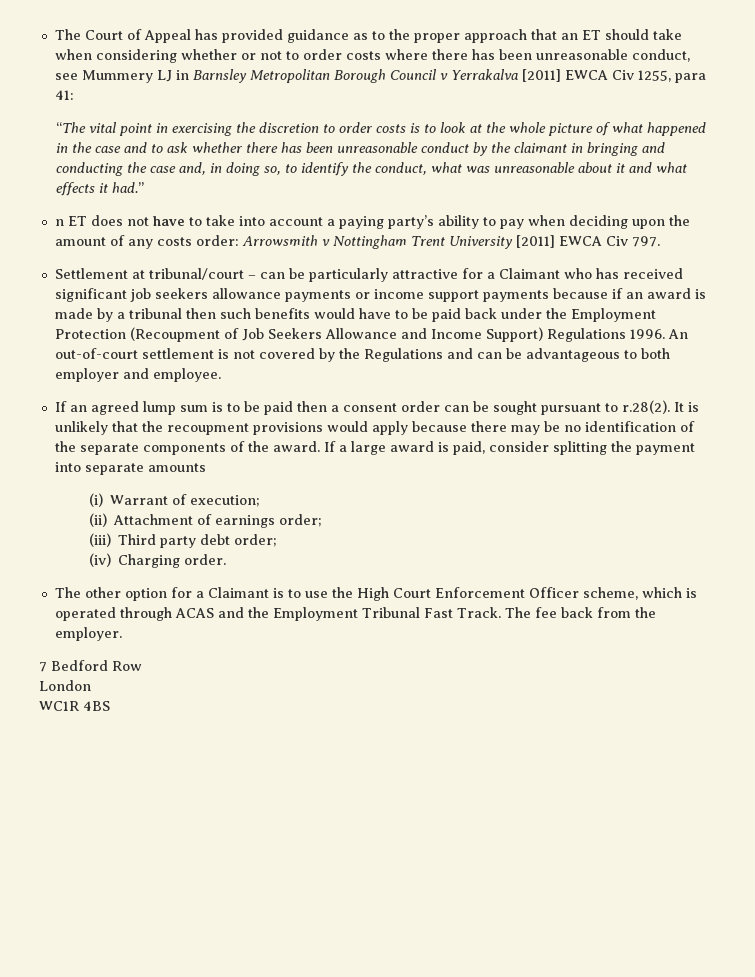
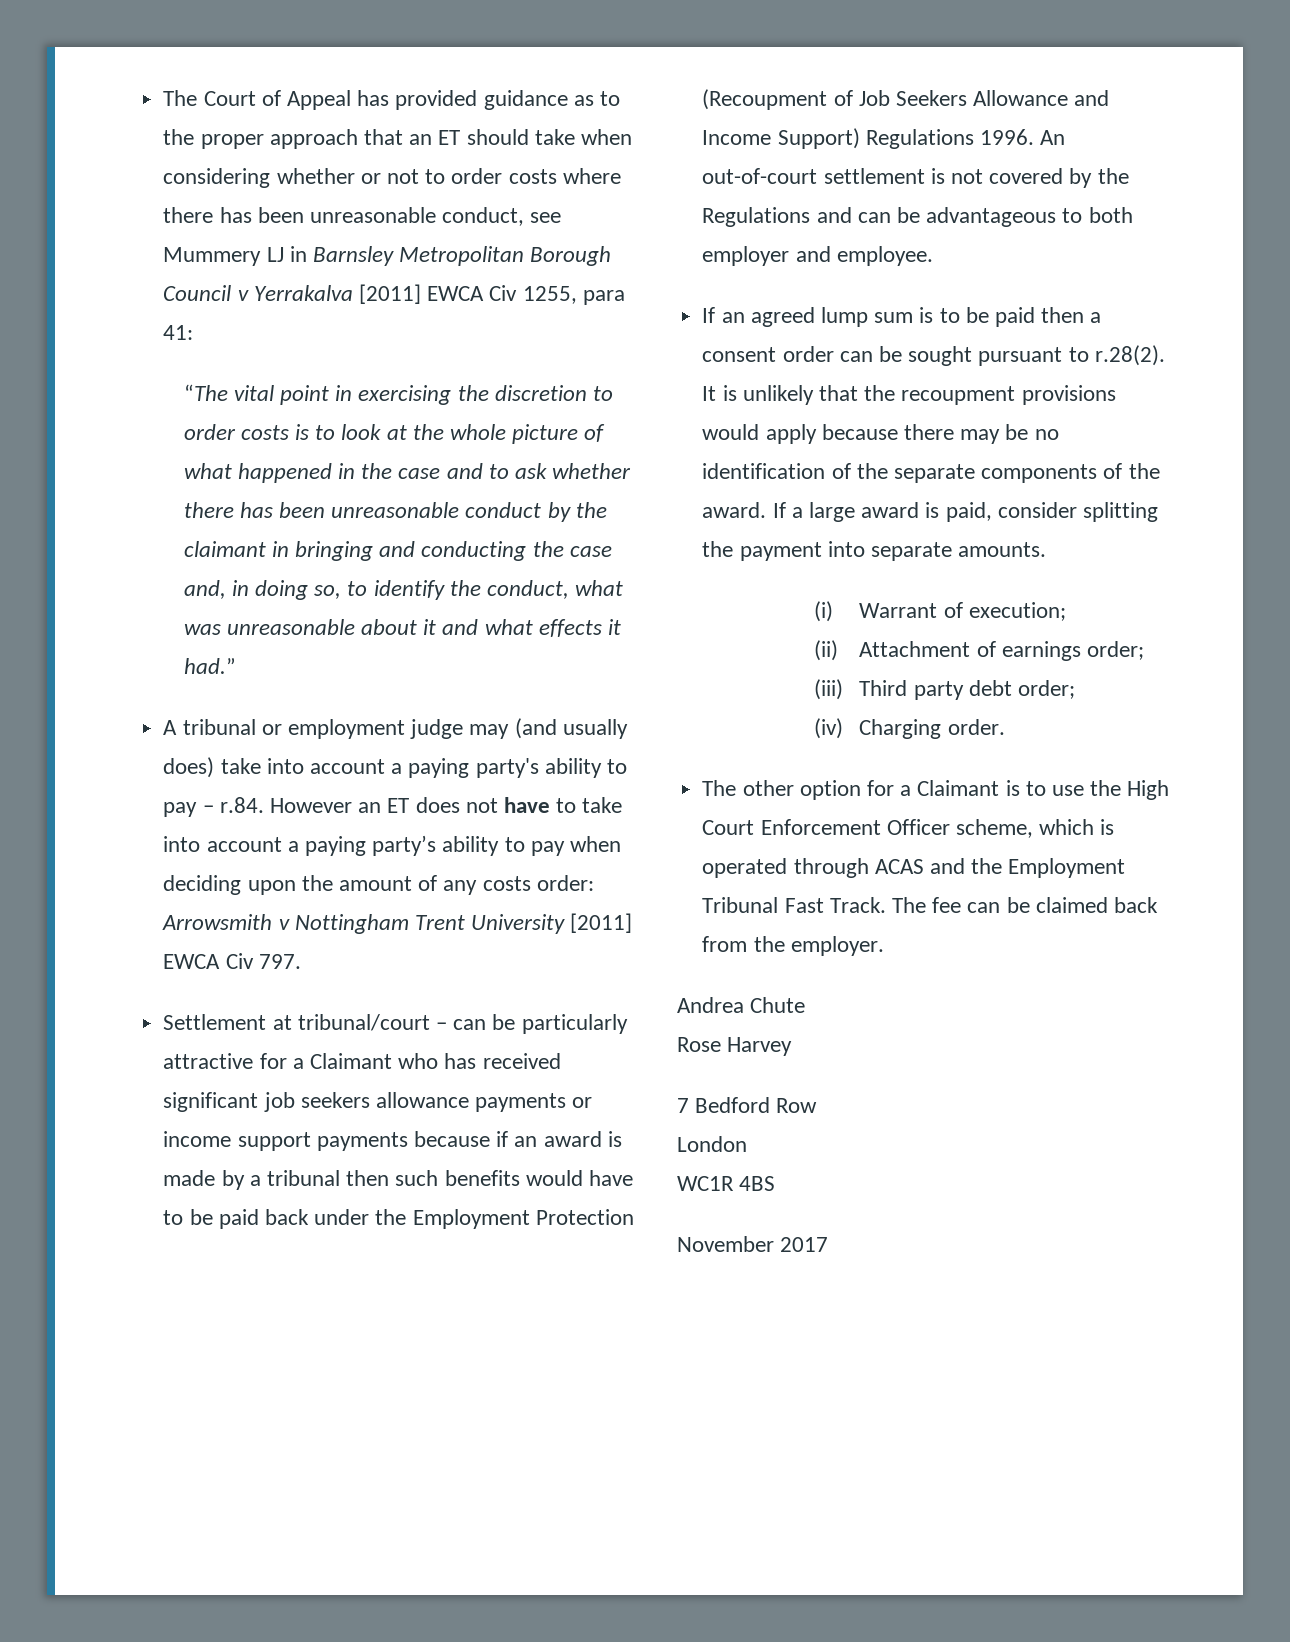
[54,219,64,226] n -> [163,718,628,739] [163,757,627,778] [163,797,382,817] A tribunal or employment judge may (and usually does) take into account a paying party's ability to pay – r.84. However an
[147,463,206,472] amounts -> [958,542,1047,557] amounts.
(557, 612) none -> [967,897,1108,913] can be claimed
(122, 634) none -> [677,997,806,1013] [677,1037,793,1056] // Andrea Chute // Rose Harvey
(110, 706) none -> [677,1236,829,1252] // November 2017

